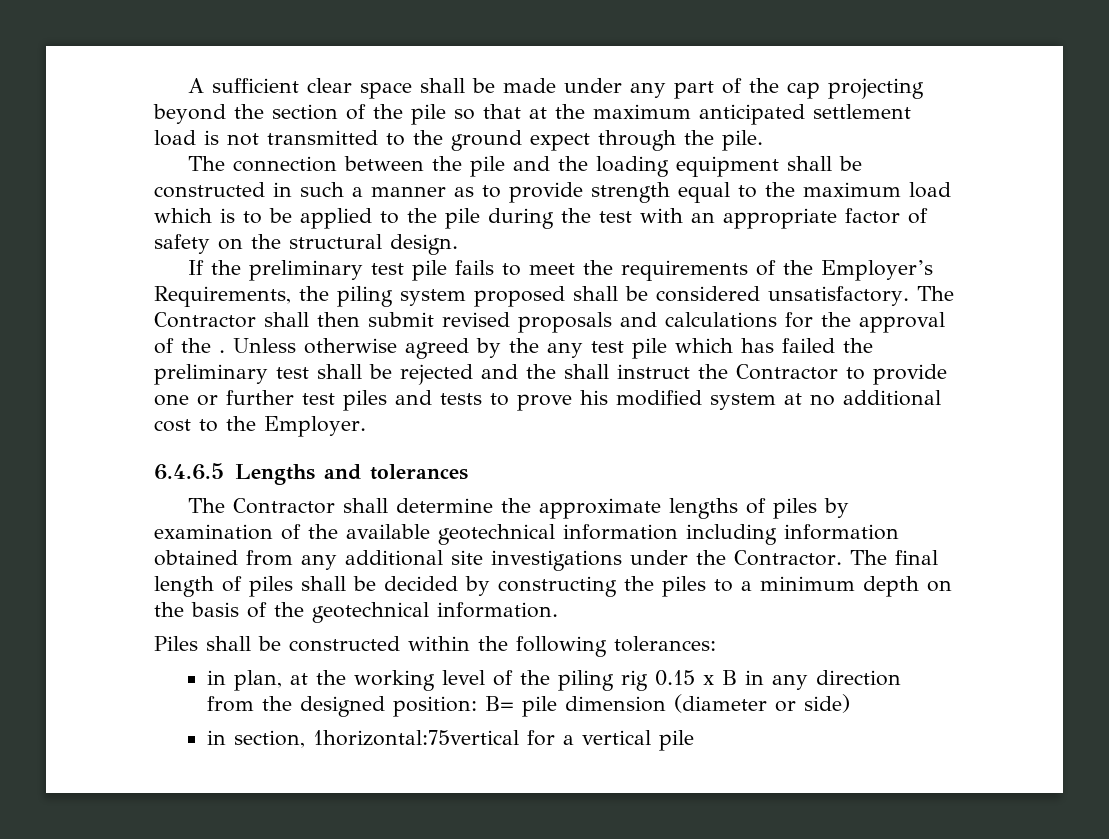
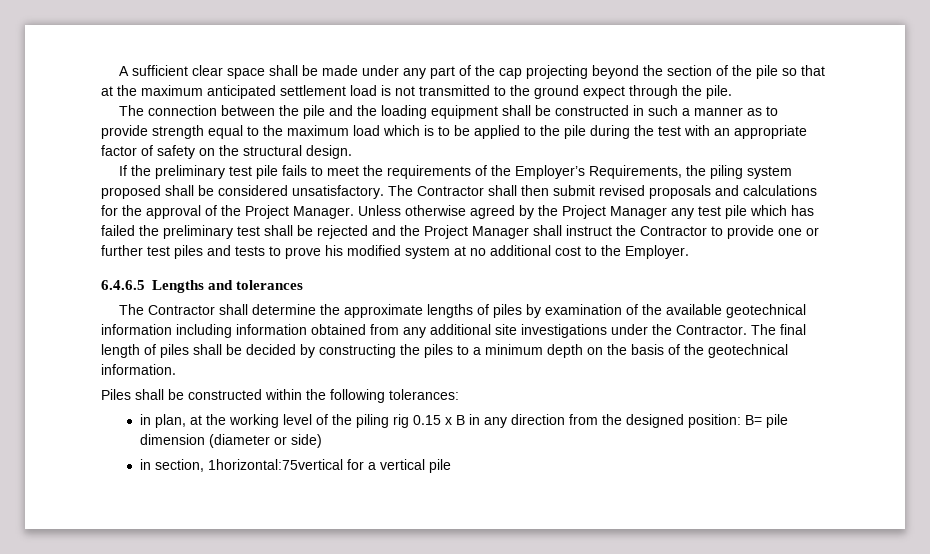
[219,350,225,353] . -> [245,205,354,219] Project Manager.
(539, 345) none -> [562,205,667,219] Project Manager
(556, 371) none -> [424,225,529,239] Project Manager

